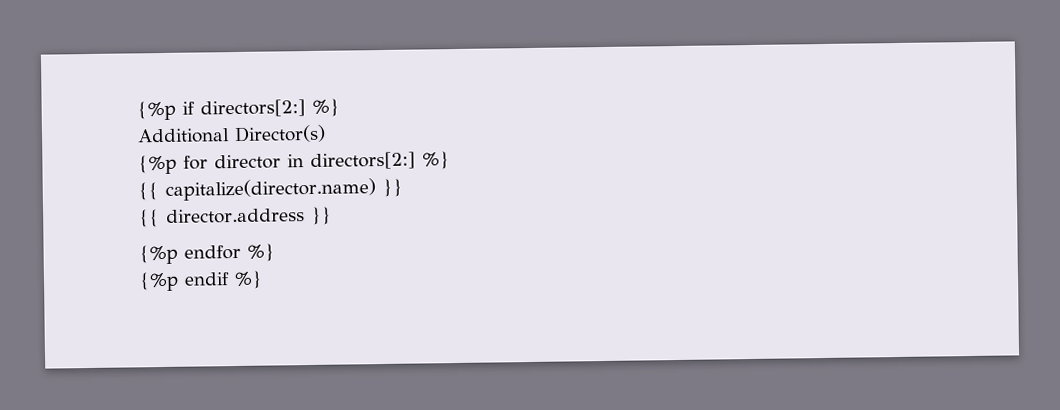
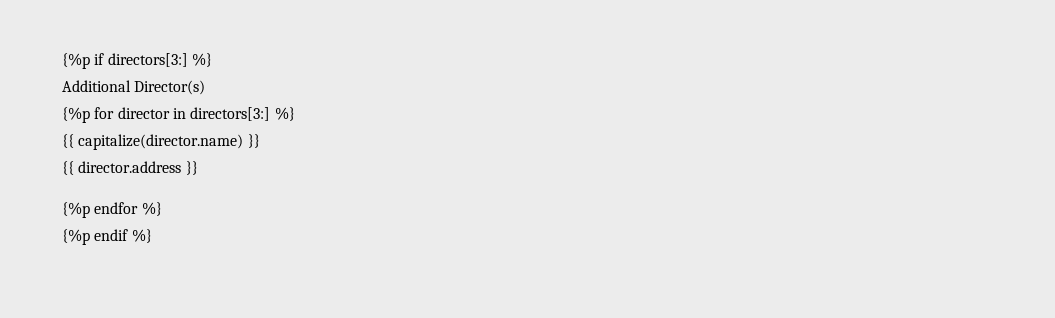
[200,99,306,118] directors[2:] -> [107,53,188,67] directors[3:]
[310,151,416,170] directors[2:] -> [190,107,271,121] directors[3:]

